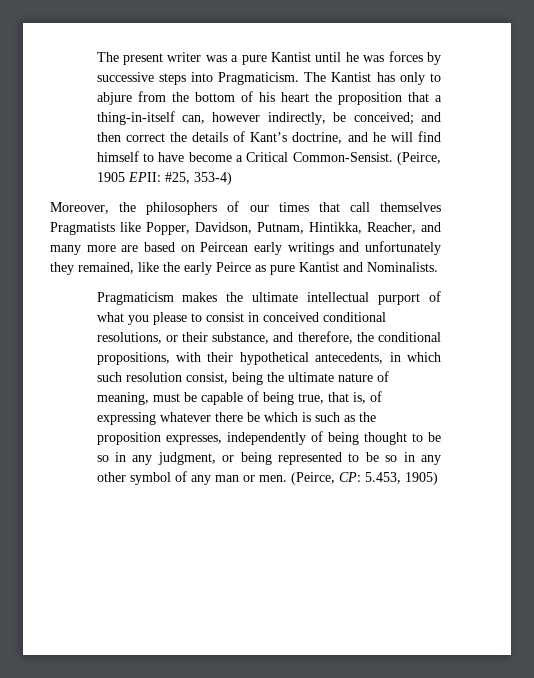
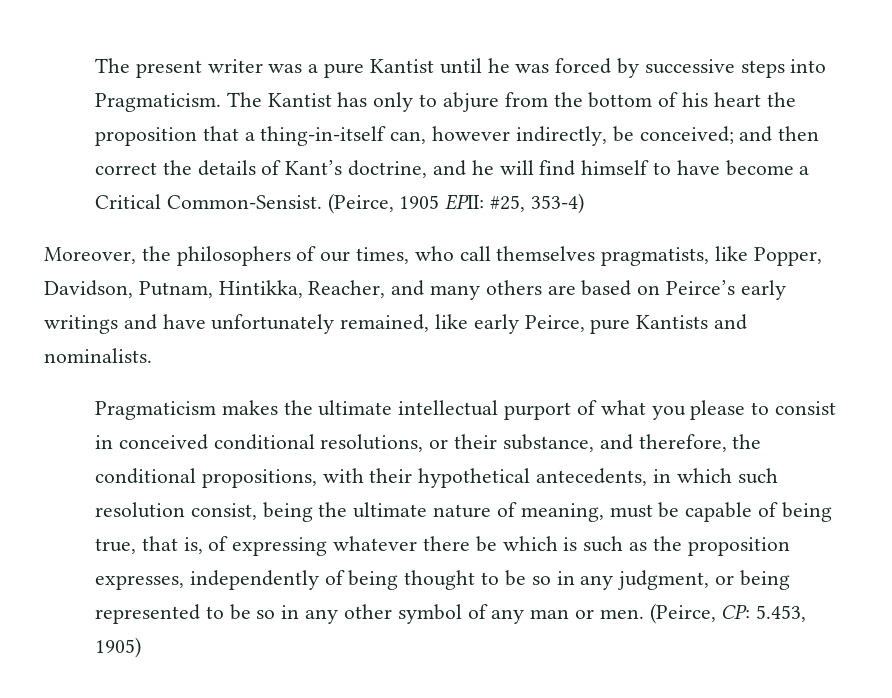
[388,51,423,62] forces -> [555,58,612,74] forced
[278,202,340,212] times that -> [356,246,454,264] times, who
[50,222,115,235] Pragmatists -> [601,247,710,266] pragmatists,
[86,245,116,252] more -> [485,280,542,295] others
[200,242,249,252] Peircean -> [666,280,736,295] Peirce’s
[365,241,441,255] [50,262,438,275] unfortunately they remained, like the early Peirce as pure Kantist and Nominalists. -> [162,314,748,334] [44,348,152,363] have unfortunately remained, like early Peirce, pure Kantists and nominalists.

